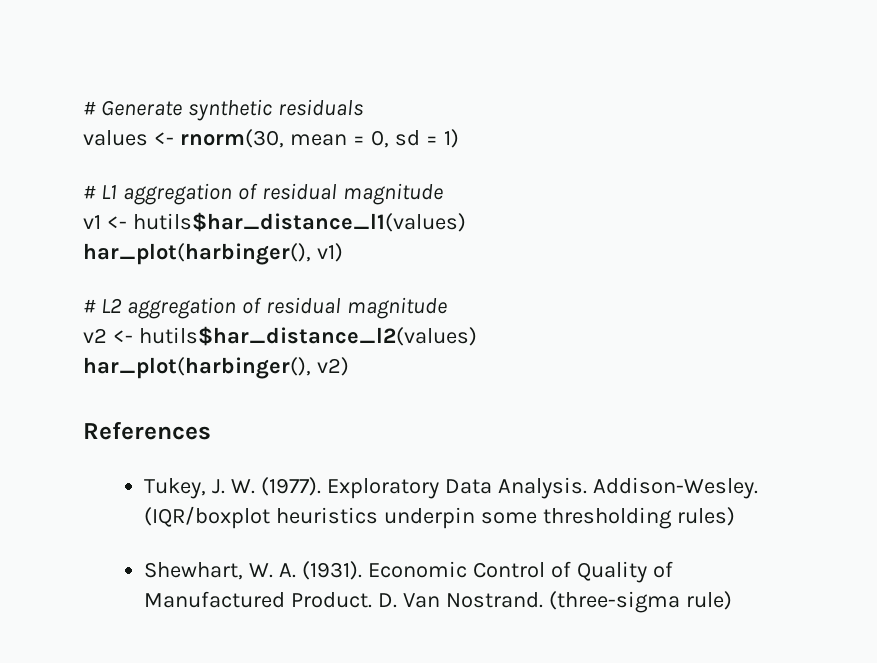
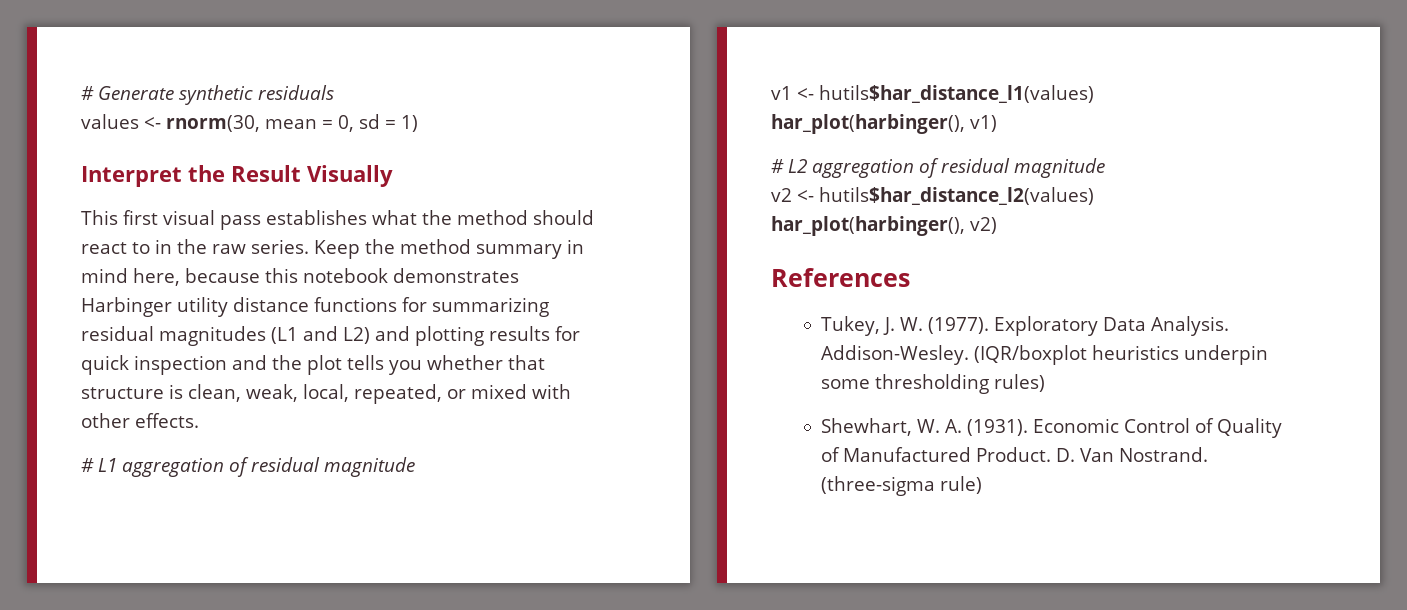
(459, 138) none -> [81,165,393,187] [81,210,594,230] [81,239,584,259] [81,268,519,286] [81,297,549,317] [81,326,580,346] [81,355,545,375] [81,384,571,404] [81,413,199,428] // Interpret the Result Visually // This first visual pass establishes what the method should react to in the raw series. Keep the method summary in mind here, because this notebook demonstrates Harbinger utility distance functions for summarizing residual magnitudes (L1 and L2) and plotting results for quick inspection and the plot tells you whether that structure is clean, weak, local, repeated, or mixed with other effects.

